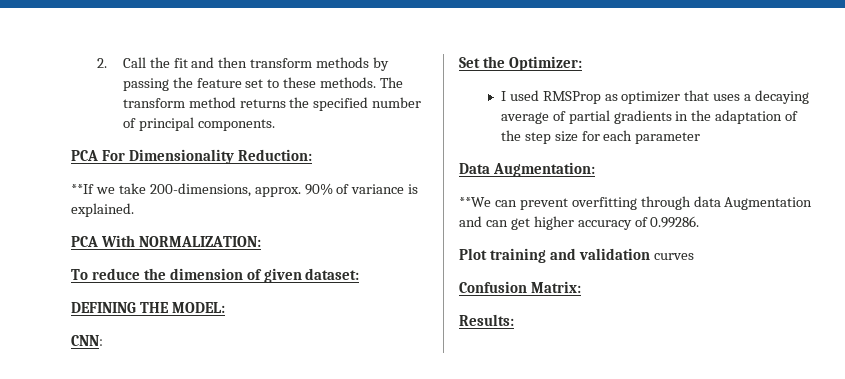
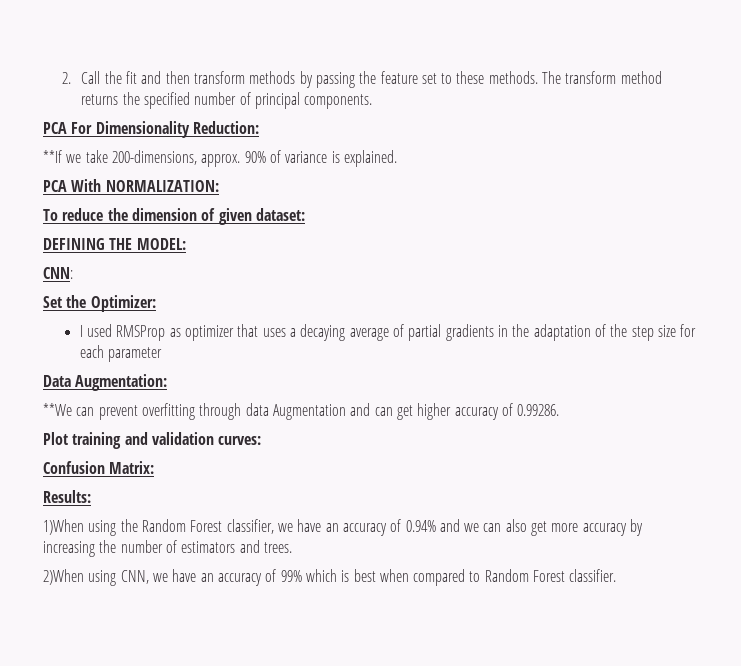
[653,253,694,260] curves -> [218,436,262,445] curves:
(514, 320) none -> [43,519,644,536] [43,540,292,557] [43,569,617,586] // 1)When using the Random Forest classifier, we have an accuracy of 0.94% and we can also get more accuracy by increasing the number of estimators and trees. // 2)When using CNN, we have an accuracy of 99% which is best when compared to Random Forest classifier.

